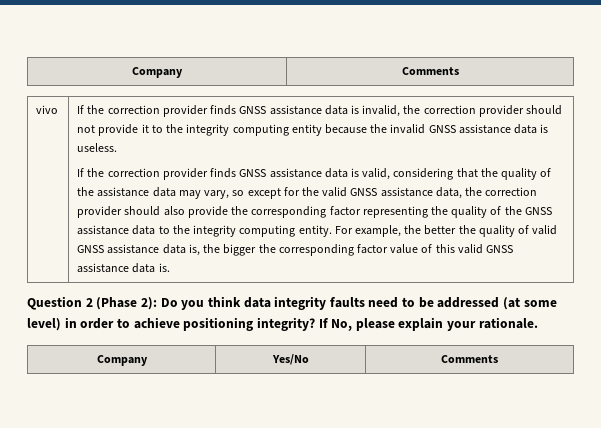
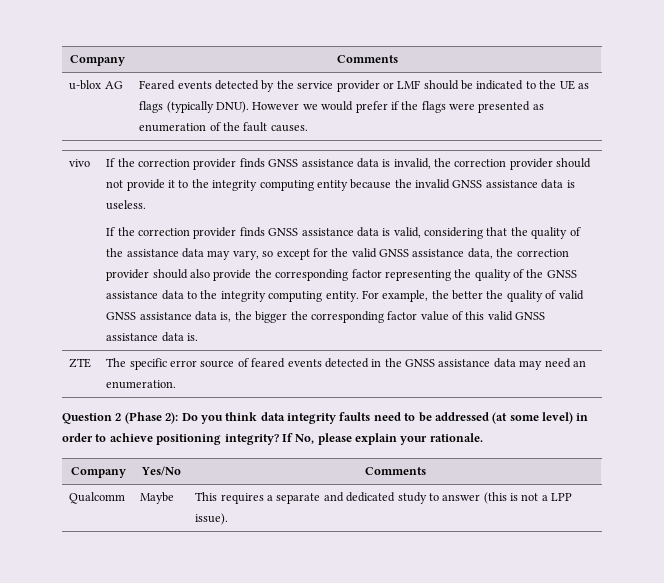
(459, 71) none -> [69,80,123,90] [139,80,589,92] [139,101,544,113] [139,122,308,132] // u-blox AG | Feared events detected by the service provider or LMF should be indicated to the UE as flags (typically DNU). However we would prefer if the flags were presented as enumeration of the fault causes.
(170, 267) none -> [69,358,92,368] [106,358,586,370] [106,380,177,389] // ZTE | The specific error source of feared events detected in the GNSS assistance data may need an enumeration.
(498, 359) none -> [69,492,126,504] [140,492,175,504] [195,492,573,504] [195,513,229,525] // Qualcomm | Maybe | This requires a separate and dedicated study to answer (this is not a LPP issue).

